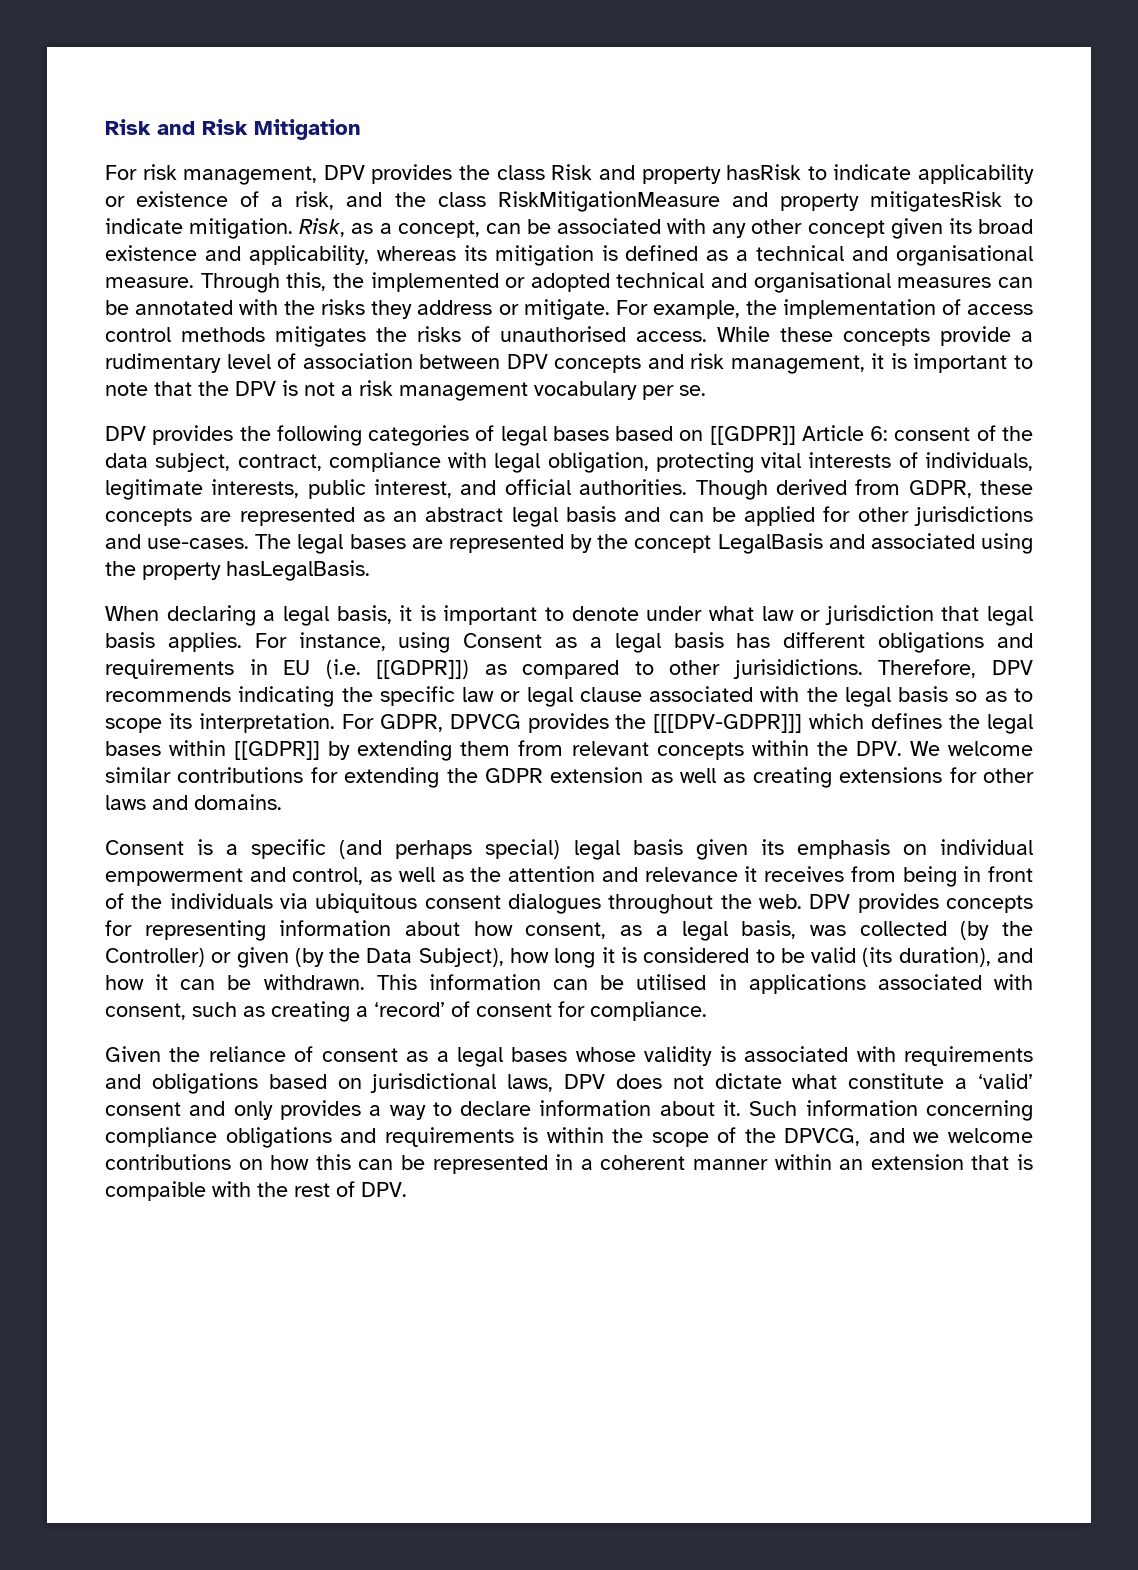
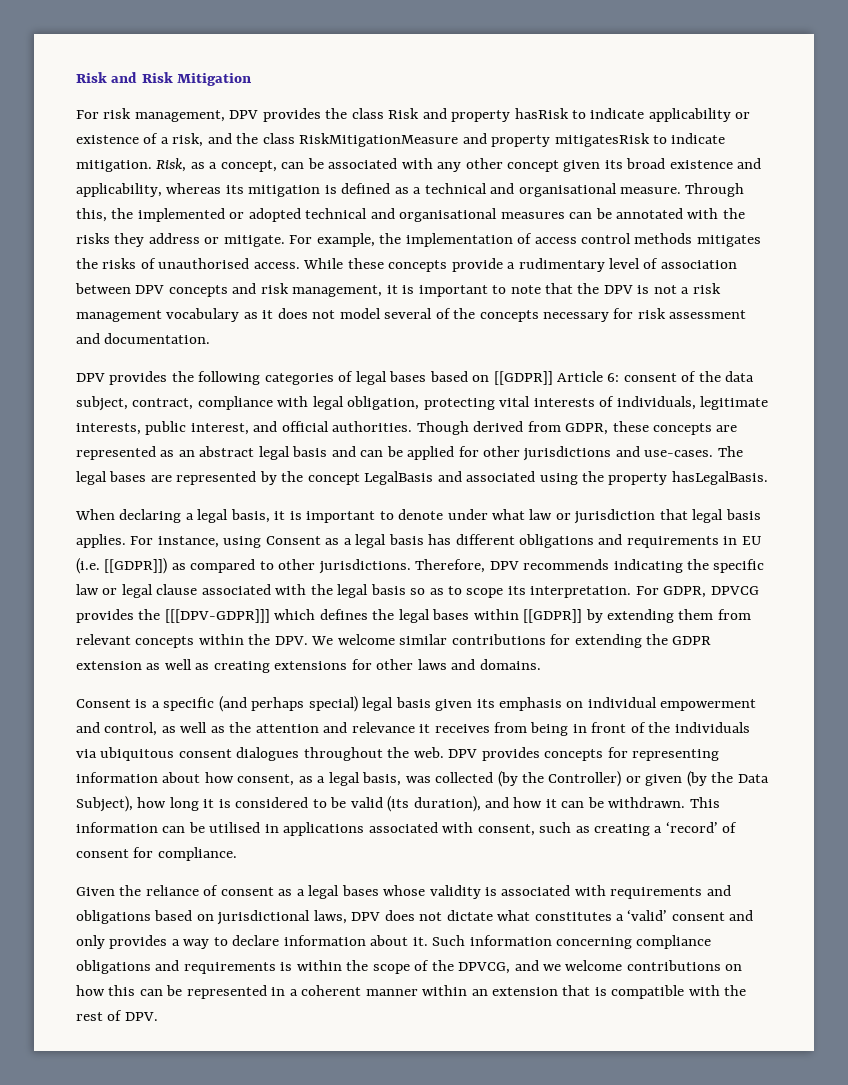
[642,385,706,400] per se. -> [243,308,747,322] [76,333,211,344] as it does not model several of the concepts necessary for risk assessment and documentation.
[732,659,863,679] jurisidictions. -> [318,559,411,574] jurisdictions.
[848,1073,945,1089] constitute -> [534,912,612,921] constitutes
[105,1181,206,1201] compaible -> [611,985,685,999] compatible

